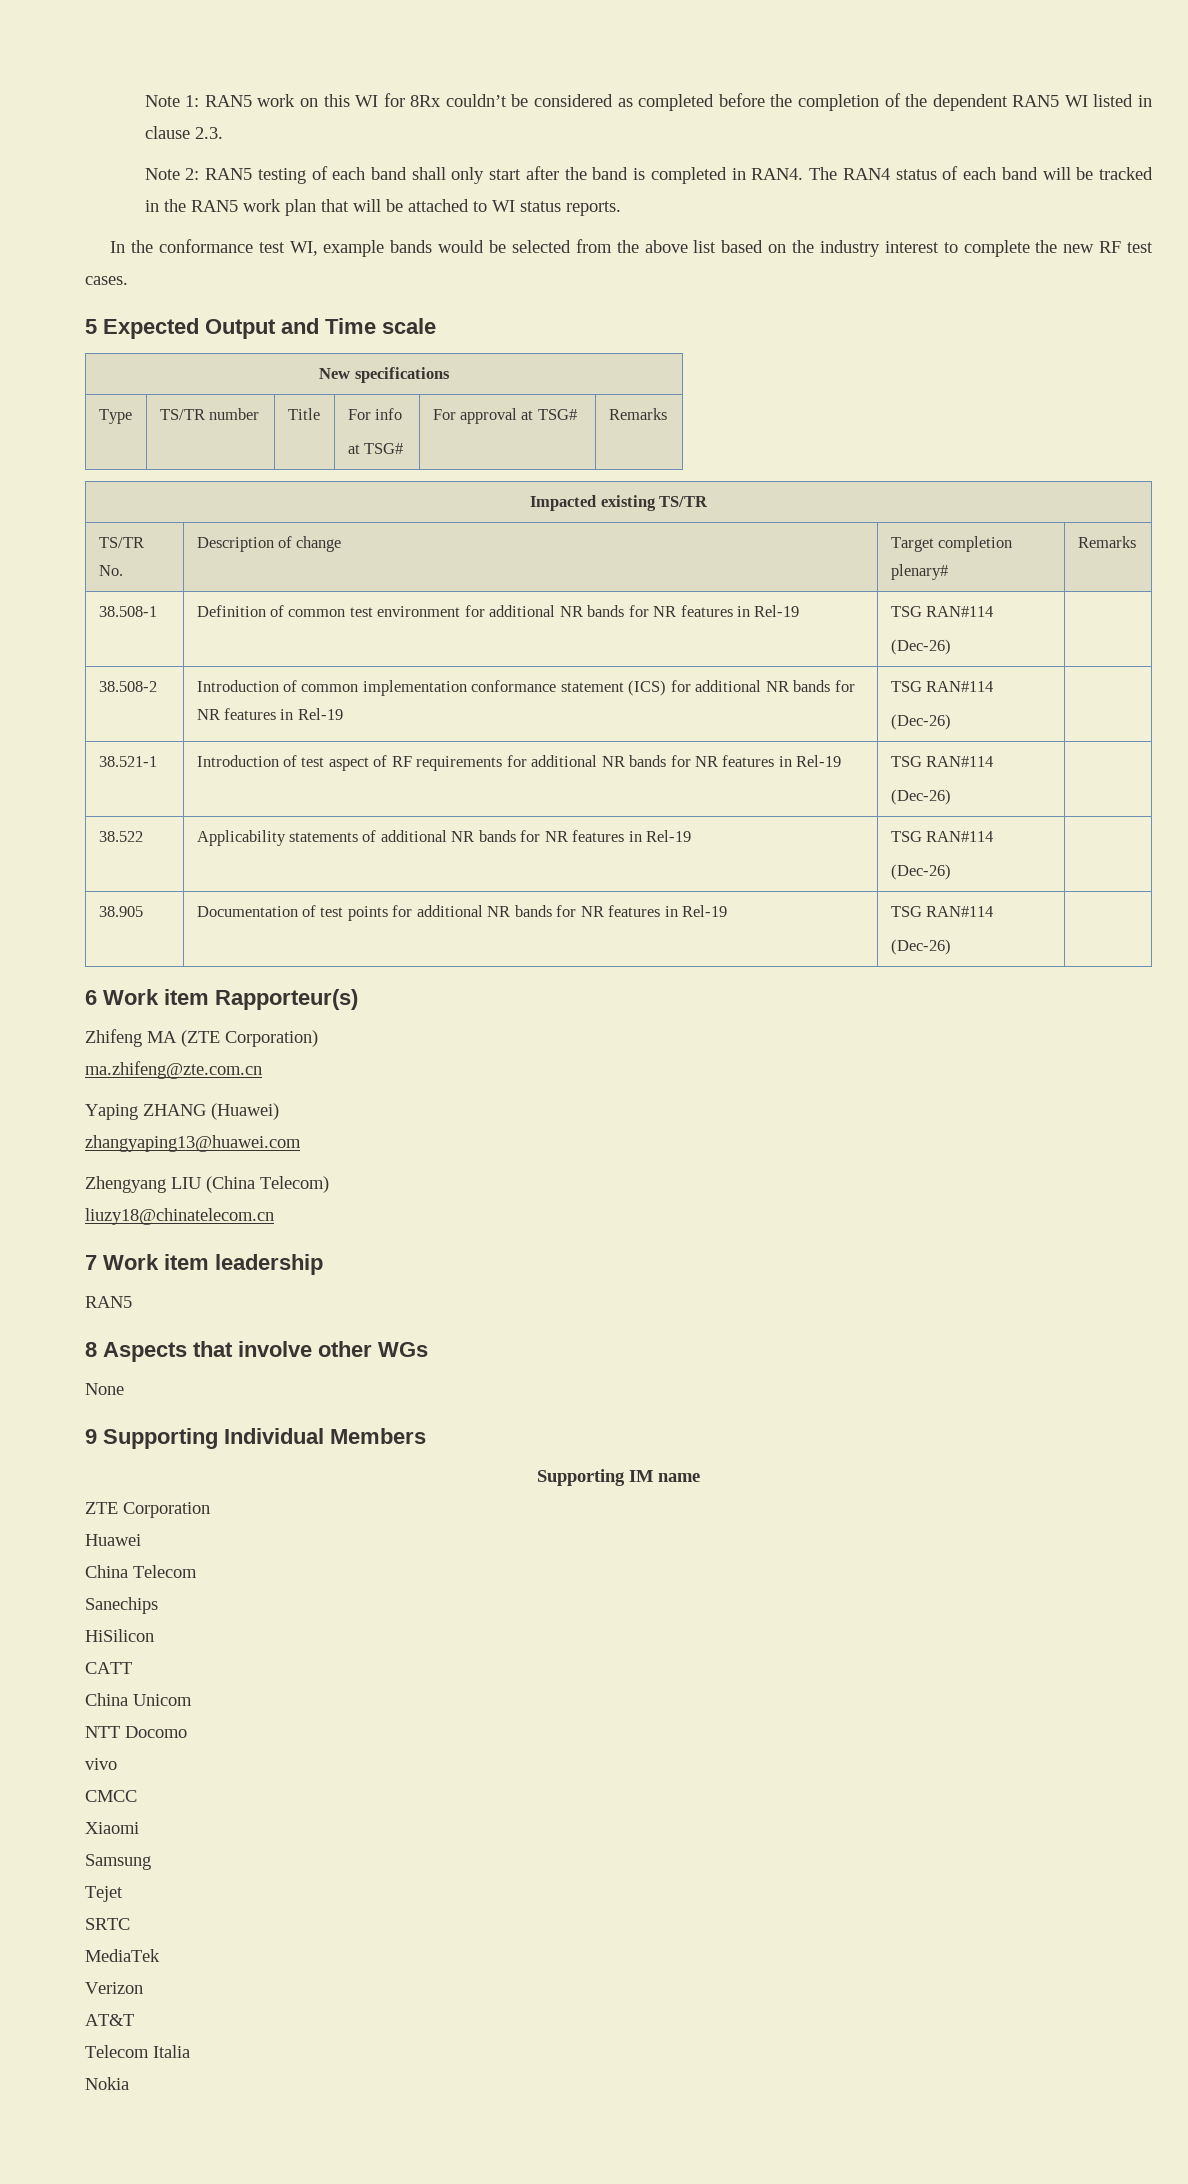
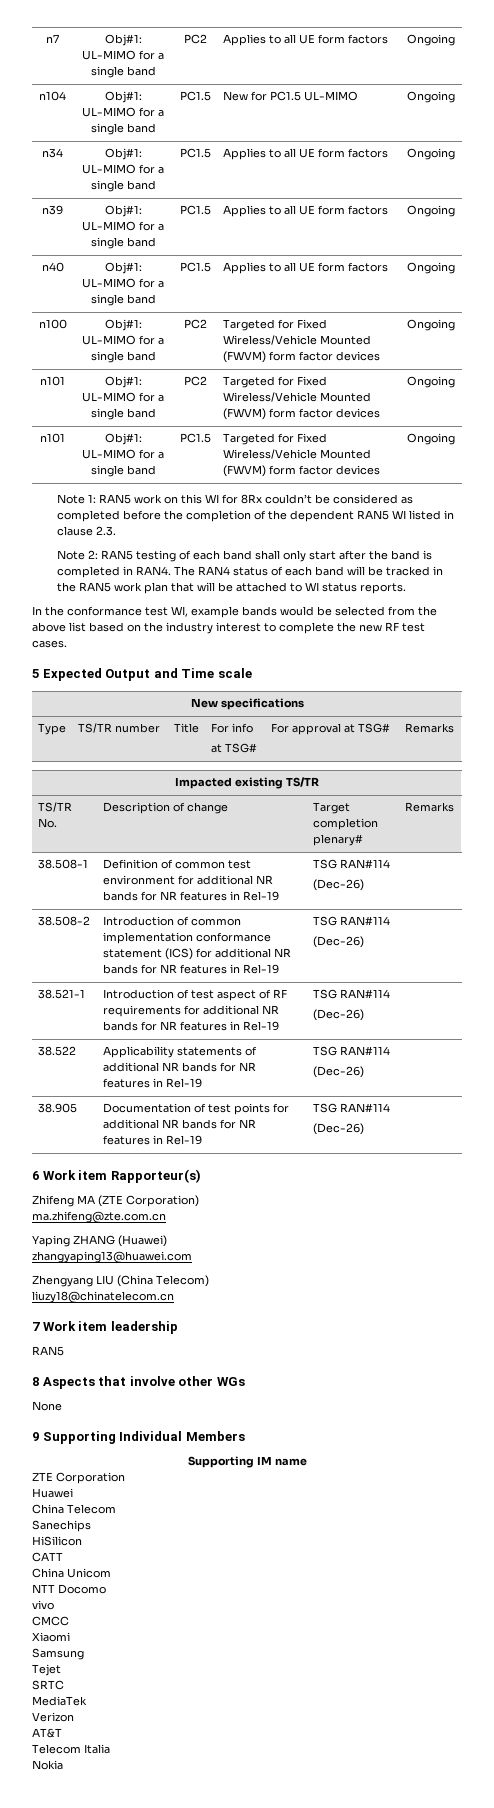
(144, 101) none -> [46,34,59,43] [104,34,142,46] [82,50,164,60] [90,66,156,78] [184,34,208,44] [222,34,388,46] [407,34,455,46] [39,91,66,101] [104,91,142,103] [82,107,164,117] [90,123,156,135] [180,91,212,101] [222,91,358,101] [407,91,455,103] [42,148,63,158] [104,148,142,160] [82,164,164,174] [90,180,156,192] [180,148,212,158] [222,148,388,160] [407,148,455,160] [42,205,63,215] [104,205,142,217] [82,221,164,231] [90,237,156,249] [180,205,212,215] [222,205,388,217] [407,205,455,217] [41,262,64,272] [104,262,142,274] [82,278,164,288] [90,294,156,306] [180,262,212,272] [222,262,388,274] [407,262,455,274] [38,319,67,329] [104,319,142,331] [82,335,164,345] [90,351,156,363] [184,319,208,329] [222,319,327,331] [222,335,371,345] [222,351,380,363] [407,319,455,331] [40,376,65,386] [104,376,142,388] [82,392,164,402] [90,408,156,420] [184,376,208,386] [222,376,327,388] [222,392,371,402] [222,408,380,420] [407,376,455,388] [40,433,65,443] [104,433,142,445] [82,449,164,459] [90,465,156,477] [180,433,212,443] [222,433,327,445] [222,449,371,459] [222,465,380,477] [407,433,455,445] n7 | Obj#1: UL-MIMO for a single band | PC2 | Applies to all UE form factors | Ongoing // n104 | Obj#1: UL-MIMO for a single band | PC1.5 | New for PC1.5 UL-MIMO | Ongoing // n34 | Obj#1: UL-MIMO for a single band | PC1.5 | Applies to all UE form factors | Ongoing // n39 | Obj#1: UL-MIMO for a single band | PC1.5 | Applies to all UE form factors | Ongoing // n40 | Obj#1: UL-MIMO for a single band | PC1.5 | Applies to all UE form factors | Ongoing // n100 | Obj#1: UL-MIMO for a single band | PC2 | Targeted for Fixed Wireless/Vehicle Mounted (FWVM) form factor devices | Ongoing // n101 | Obj#1: UL-MIMO for a single band | PC2 | Targeted for Fixed Wireless/Vehicle Mounted (FWVM) form factor devices | Ongoing // n101 | Obj#1: UL-MIMO for a single band | PC1.5 | Targeted for Fixed Wireless/Vehicle Mounted (FWVM) form factor devices | Ongoing //

